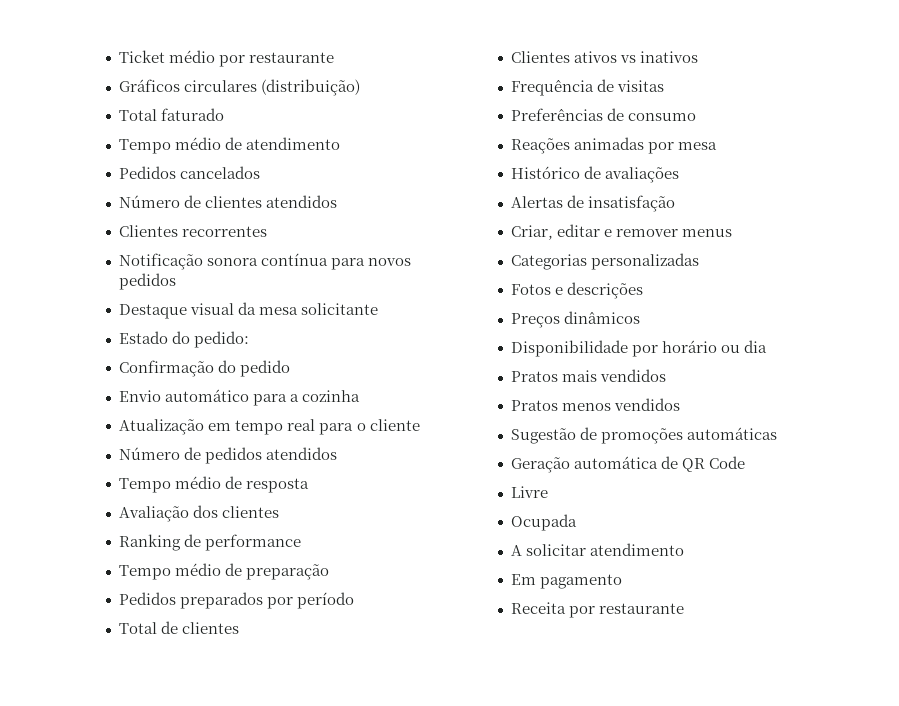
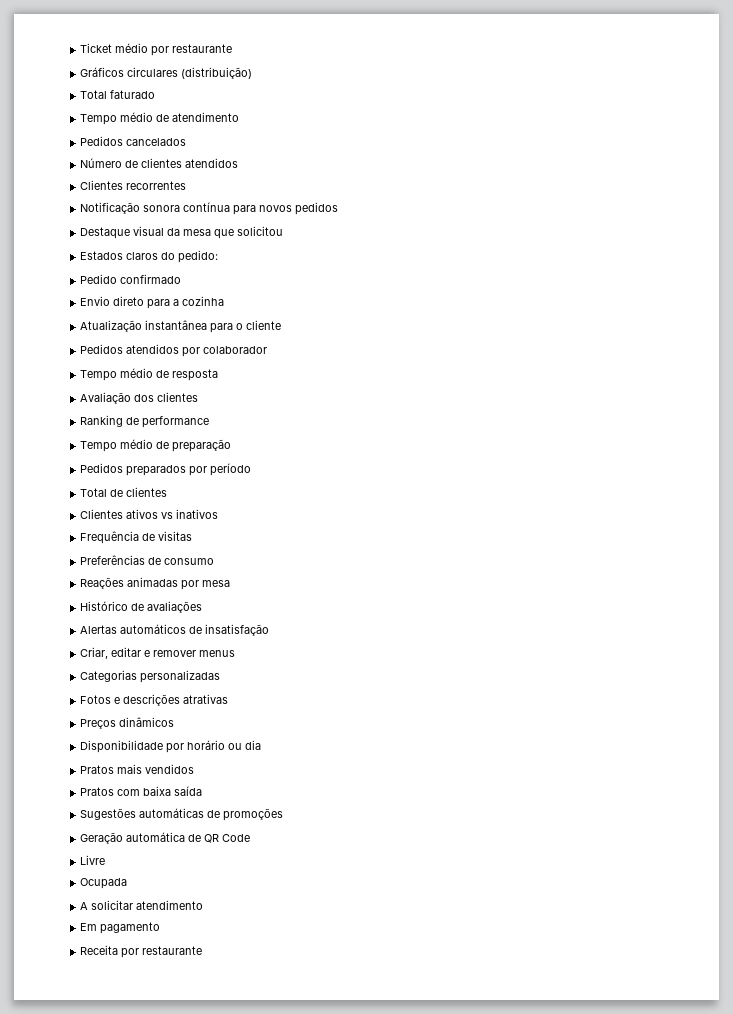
[301,303,379,315] [119,331,169,344] solicitante // Estado -> [213,226,283,239] [79,251,158,260] que solicitou // Estados claros
[119,360,291,377] Confirmação do pedido -> [79,274,181,284] Pedido confirmado
[165,389,250,402] automático -> [112,296,144,306] direto
[208,419,316,435] em tempo real -> [144,320,207,330] instantânea
[119,447,338,464] Número de pedidos atendidos -> [79,344,267,357] Pedidos atendidos por colaborador
(564, 202) none -> [119,624,186,634] automáticos
(644, 290) none -> [182,694,228,704] atrativas
[562,398,681,411] [511,428,577,444] menos vendidos // Sugestão -> [116,786,202,796] [79,808,204,820] com baixa saída // Sugestões automáticas
[687,427,778,440] automáticas -> (283, 814) none

